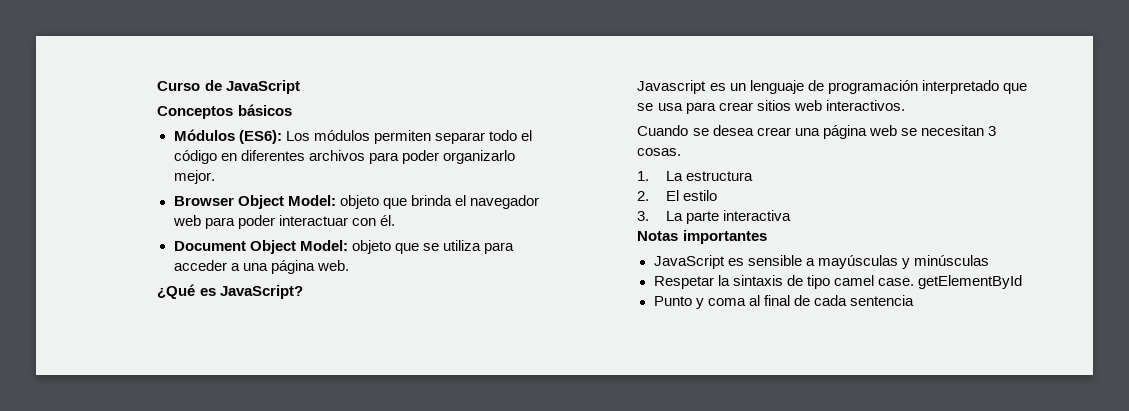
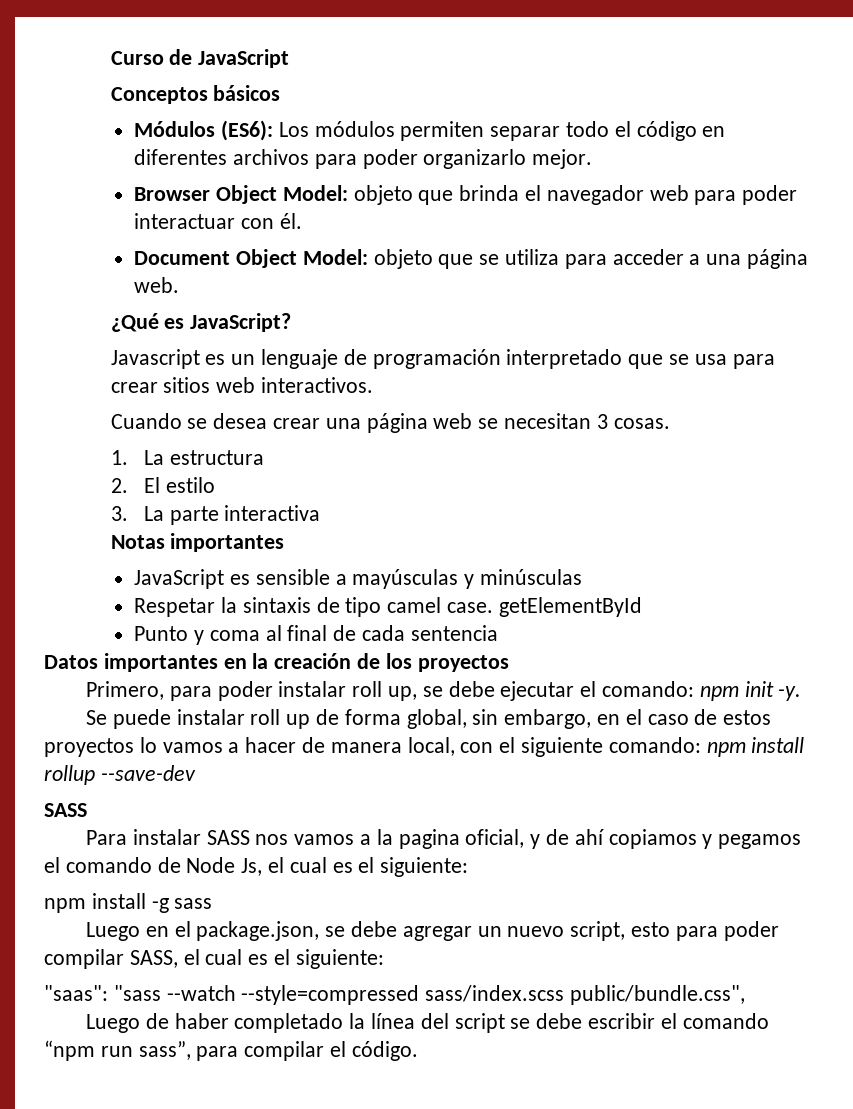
(915, 300) none -> [44,653,509,672] [85,681,802,701] [85,709,772,729] [44,737,805,757] [44,765,196,785] [44,803,87,817] [85,829,802,849] [44,857,469,877] [44,893,213,913] [85,921,779,941] [44,949,384,969] [44,985,746,1005] [85,1013,769,1033] [44,1040,418,1061] // Datos importantes en la creación de los proyectos // Primero, para poder instalar roll up, se debe ejecutar el comando: npm init -y. // Se puede instalar roll up de forma global, sin embargo, en el caso de estos proyectos lo vamos a hacer de manera local, con el siguiente comando: npm install rollup --save-dev // SASS // Para instalar SASS nos vamos a la pagina oficial, y de ahí copiamos y pegamos el comando de Node Js, el cual es el siguiente: // npm install -g sass // Luego en el package.json, se debe agregar un nuevo script, esto para poder compilar SASS, el cual es el siguiente: // "saas": "sass --watch --style=compressed sass/index.scss public/bundle.css", // Luego de haber completado la línea del script se debe escribir el comando “npm run sass”, para compilar el código.

